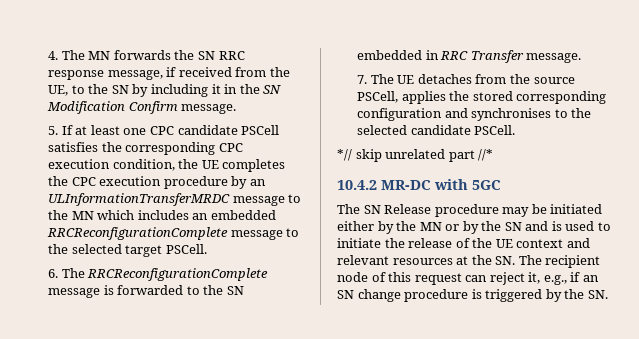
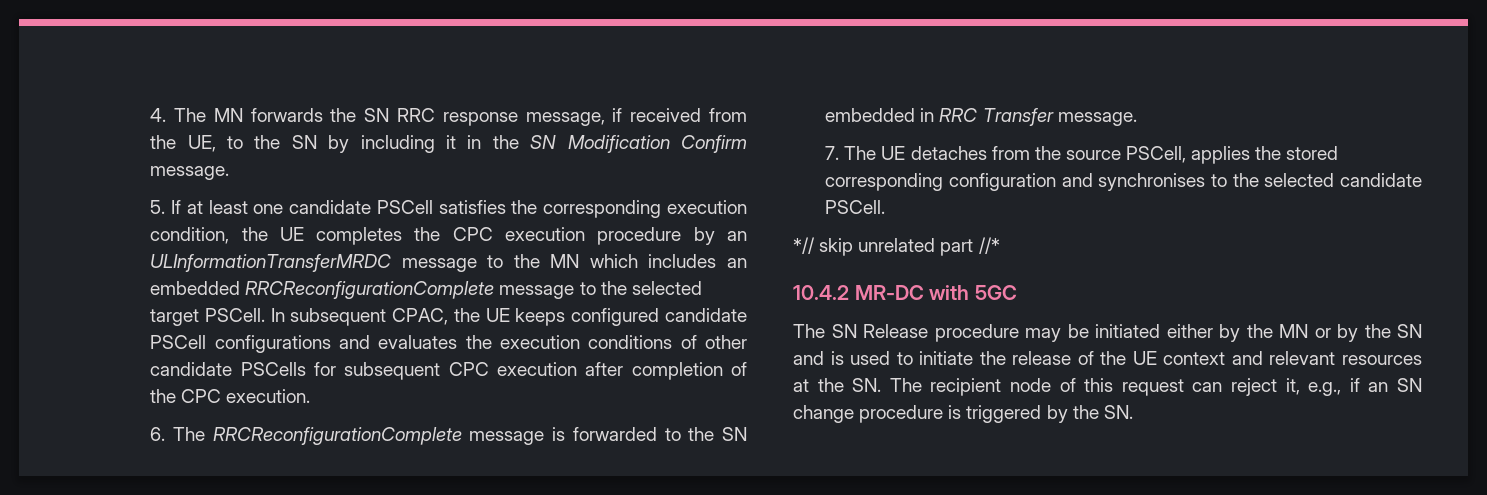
[149,126,174,135] CPC -> (284, 209) none
[218,143,243,152] CPC -> (662, 209) none
(207, 249) none -> [270,308,748,326] [150,335,748,353] [150,362,748,380] [150,389,311,403] In subsequent CPAC, the UE keeps configured candidate PSCell configurations and evaluates the execution conditions of other candidate PSCells for subsequent CPC execution after completion of the CPC execution.

